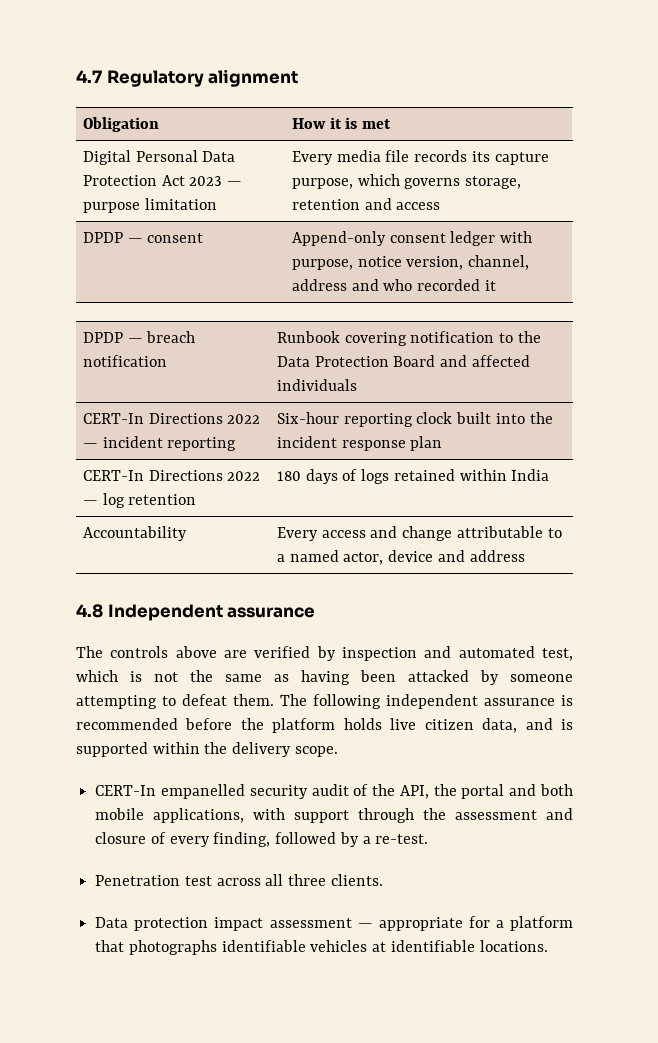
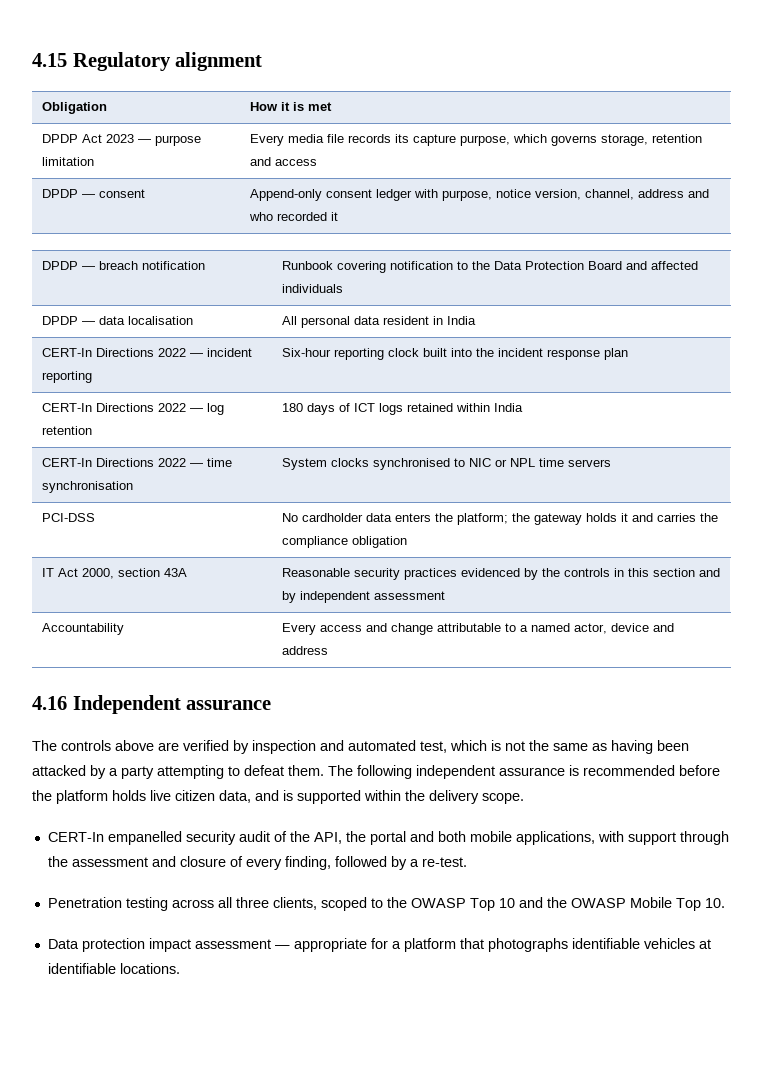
[76,70,102,83] 4.7 -> [32,53,67,67] 4.15
[83,150,236,165] [83,175,158,186] Digital Personal Data Protection -> [42,134,79,143] DPDP
(358, 385) none -> [42,316,194,325] [282,316,477,328] // DPDP — data localisation | All personal data resident in India
(358, 475) none -> [354,403,376,412] ICT
(550, 475) none -> [42,458,233,467] [42,481,134,493] [282,458,612,470] [42,513,96,522] [282,513,719,525] [282,536,408,548] [42,568,188,579] [282,568,721,580] [282,591,446,603] // CERT-In Directions 2022 — time synchronisation | System clocks synchronised to NIC or NPL time servers // PCI-DSS | No cardholder data enters the platform; the gateway holds it and carries the compliance obligation // IT Act 2000, section 43A | Reasonable security practices evidenced by the controls in this section and by independent assessment
[76,604,103,618] 4.8 -> [32,696,67,710] 4.16
[510,674,573,682] someone -> [109,766,154,779] a party
[184,876,212,886] test -> [125,897,168,911] testing
[330,874,383,886] clients. -> [272,897,725,911] clients, scoped to the OWASP Top 10 and the OWASP Mobile Top 10.

